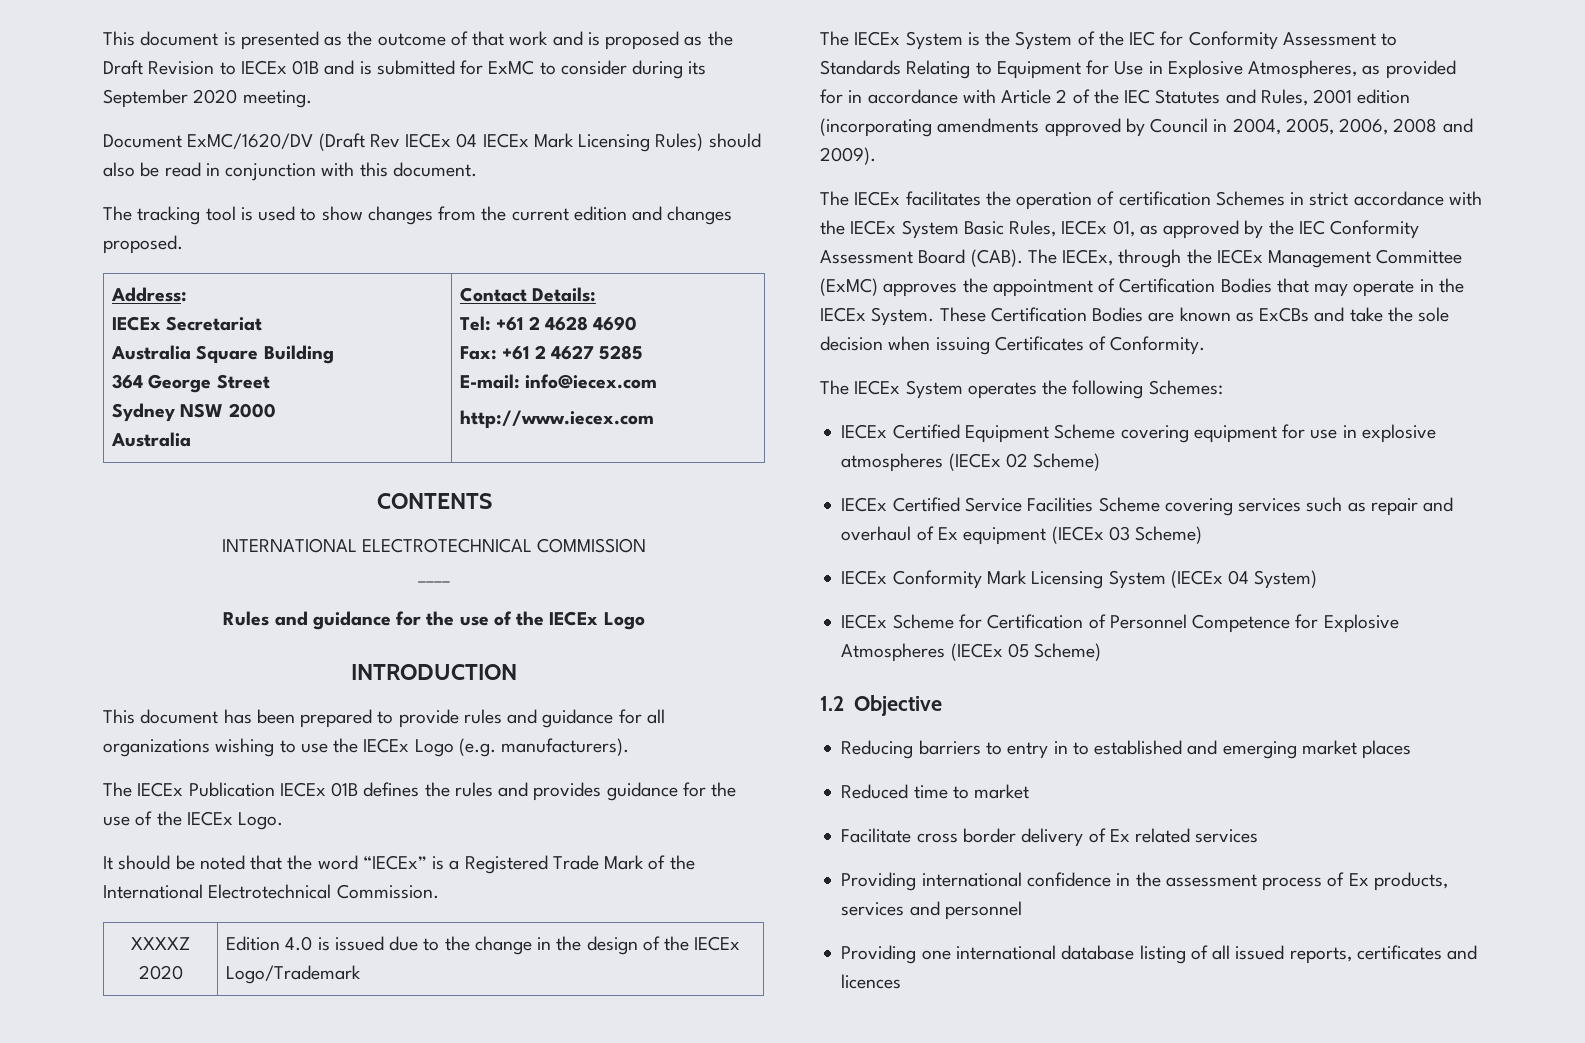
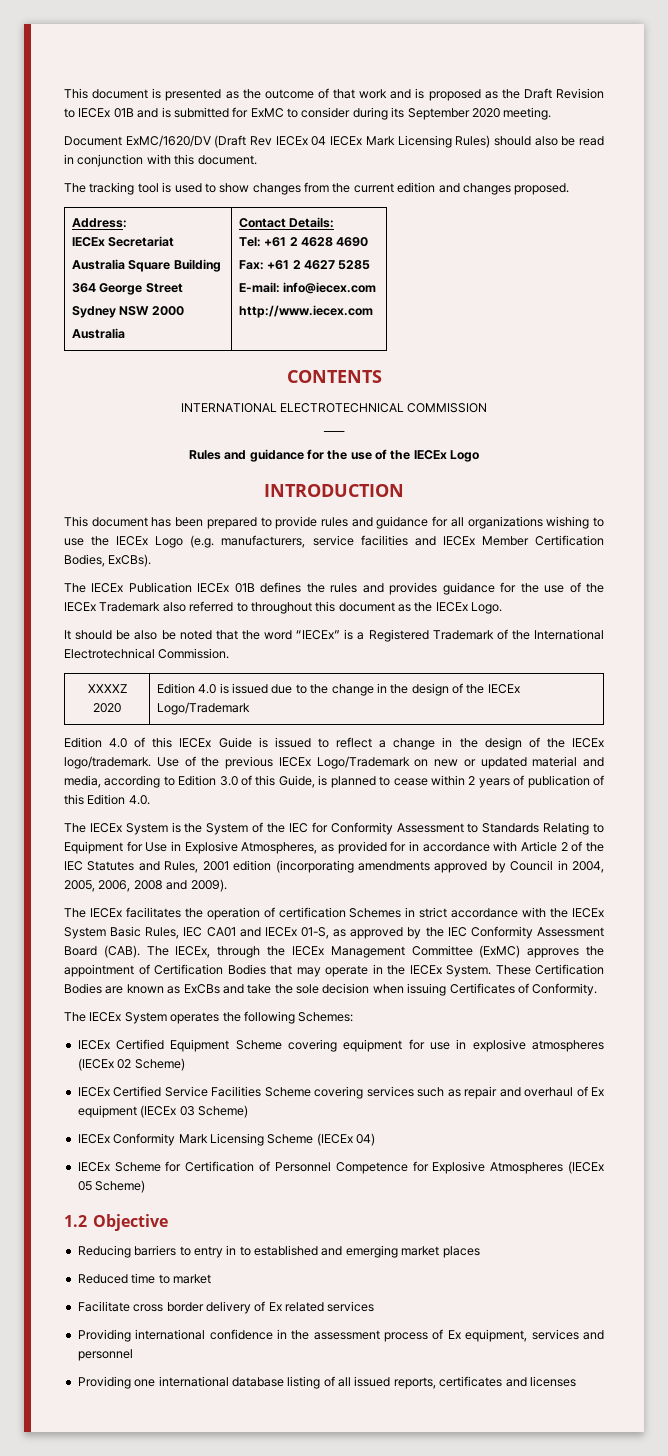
[501,738,630,756] manufacturers). -> [221,535,604,548] [64,554,152,567] manufacturers, service facilities and IECEx Member Certification Bodies, ExCBs).
(233, 818) none -> [99,601,468,614] Trademark also referred to throughout this document as the IECEx
(195, 862) none -> [134,630,176,640] also be
[552,855,645,870] Trade Mark -> [432,630,494,640] Trademark
(362, 974) none -> [64,737,605,750] [64,756,604,769] [64,775,605,788] [64,794,150,805] // Edition 4.0 of this IECEx Guide is issued to reflect a change in the design of the IECEx logo/trademark. Use of the previous IECEx Logo/Trademark on new or updated material and media, according to Edition 3.0 of this Guide, is planned to cease within 2 years of publication of this Edition 4.0.
[1061,220,1135,237] IECEx 01, -> [183,927,329,939] IEC CA01 and IECEx 01-S,
[1108,570,1318,589] System (IECEx 04 System) -> [267,1133,375,1146] Scheme (IECEx 04)
[1373,872,1448,891] products, -> [465,1329,528,1342] equipment,
[841,974,902,989] licences -> [529,1376,576,1387] licenses

